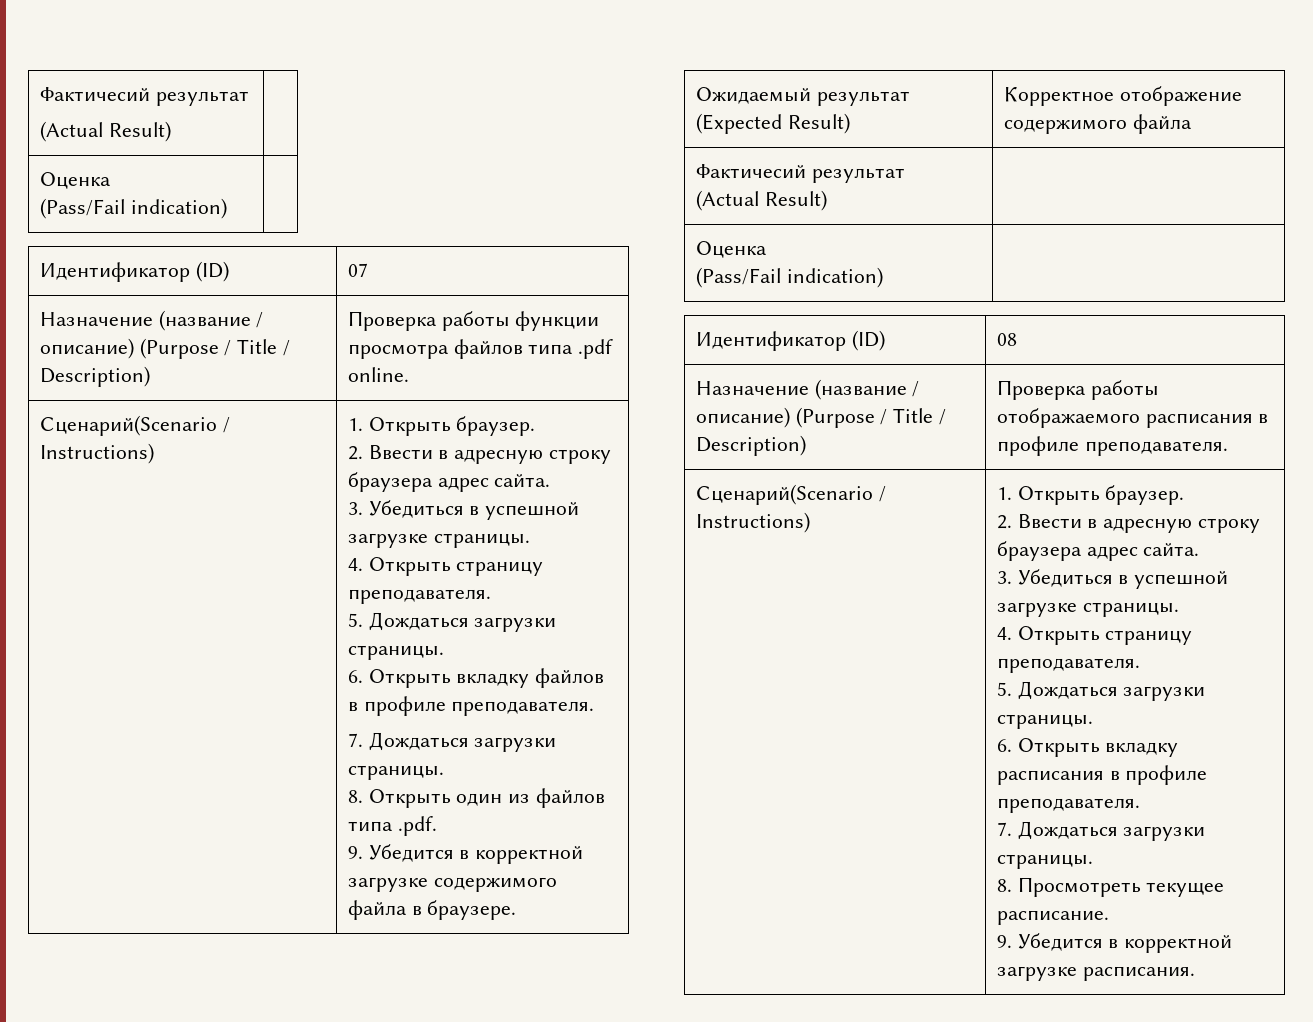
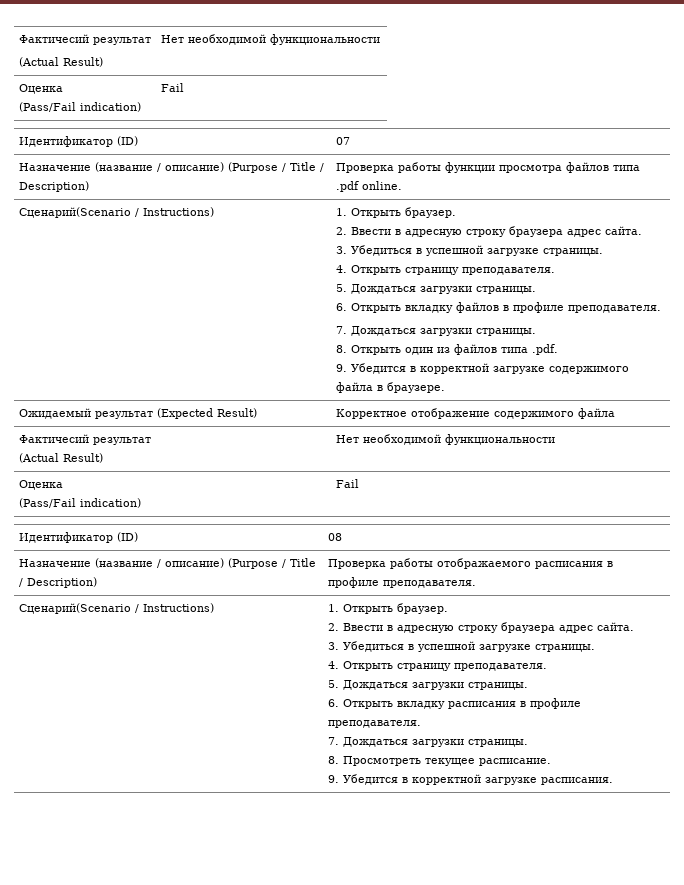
[39,87,249,106] [39,121,171,142] [39,172,111,189] [39,198,227,219] Фактичесий результат // (Actual Result) | // Оценка // (Pass/Fail indication) | -> [19,34,152,45] [19,57,104,67] [161,34,381,45] [19,84,64,94] [19,102,142,112] [161,83,185,92] Фактичесий результат // (Actual Result) | Нет необходимой функциональности // Оценка // (Pass/Fail indication) | Fail
[695,241,767,258] [695,267,883,288] // Оценка // (Pass/Fail indication) | -> [336,434,556,445] [19,480,64,490] [19,498,142,508] [336,479,360,488] Нет необходимой функциональности // Оценка // (Pass/Fail indication) | Fail

